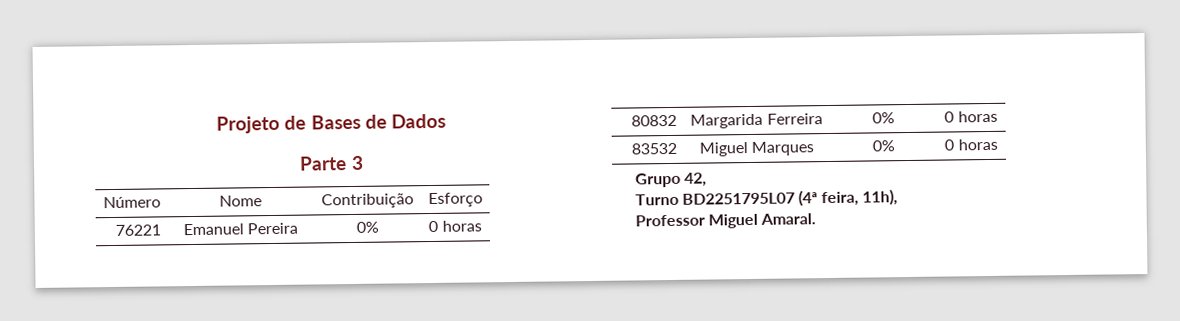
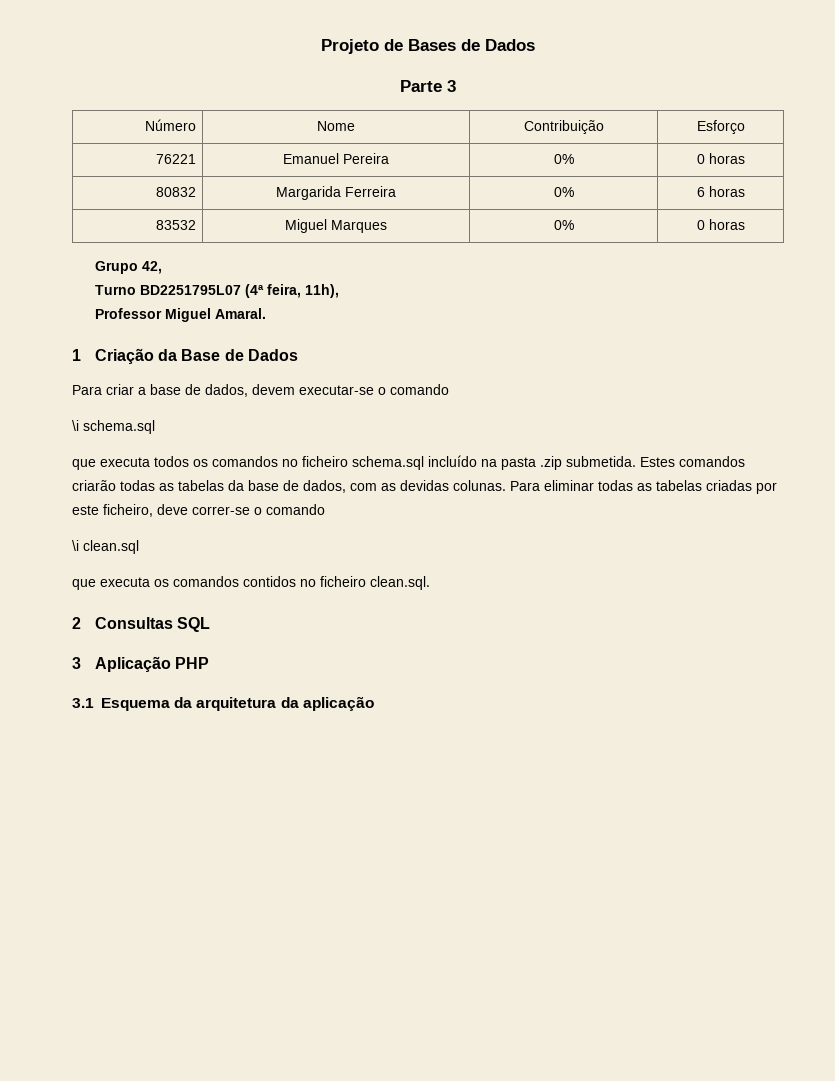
[944,111,955,123] 0 -> [696,187,705,197] 6
(817, 219) none -> [72,348,299,364] [72,384,449,397] [72,420,155,434] [72,455,745,470] [72,480,777,494] [72,504,325,517] [72,540,139,554] [72,576,430,590] [72,617,211,632] [72,656,210,672] [72,696,374,711] // 1 Criação da Base de Dados // Para criar a base de dados, devem executar-se o comando // \i schema.sql // que executa todos os comandos no ficheiro schema.sql incluído na pasta .zip submetida. Estes comandos criarão todas as tabelas da base de dados, com as devidas colunas. Para eliminar todas as tabelas criadas por este ficheiro, deve correr-se o comando // \i clean.sql // que executa os comandos contidos no ficheiro clean.sql. // 2 Consultas SQL // 3 Aplicação PHP // 3.1 Esquema da arquitetura da aplicação

